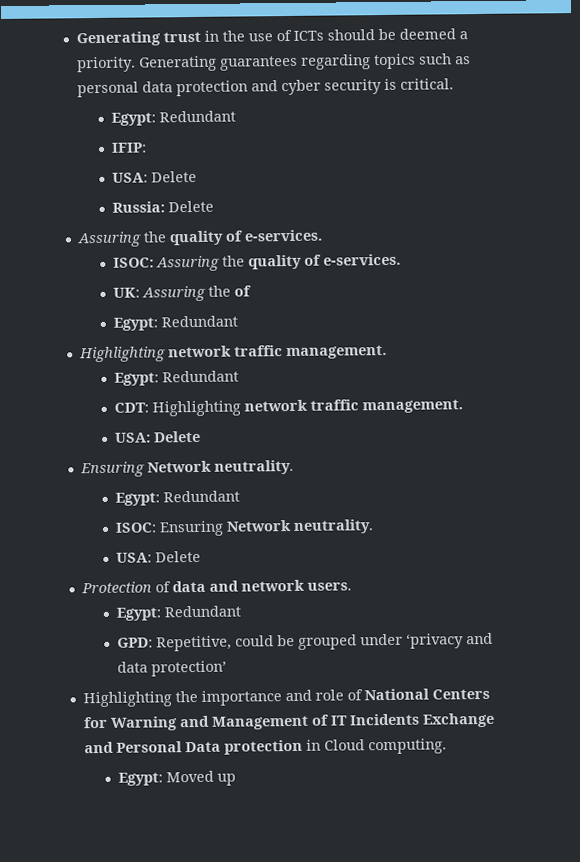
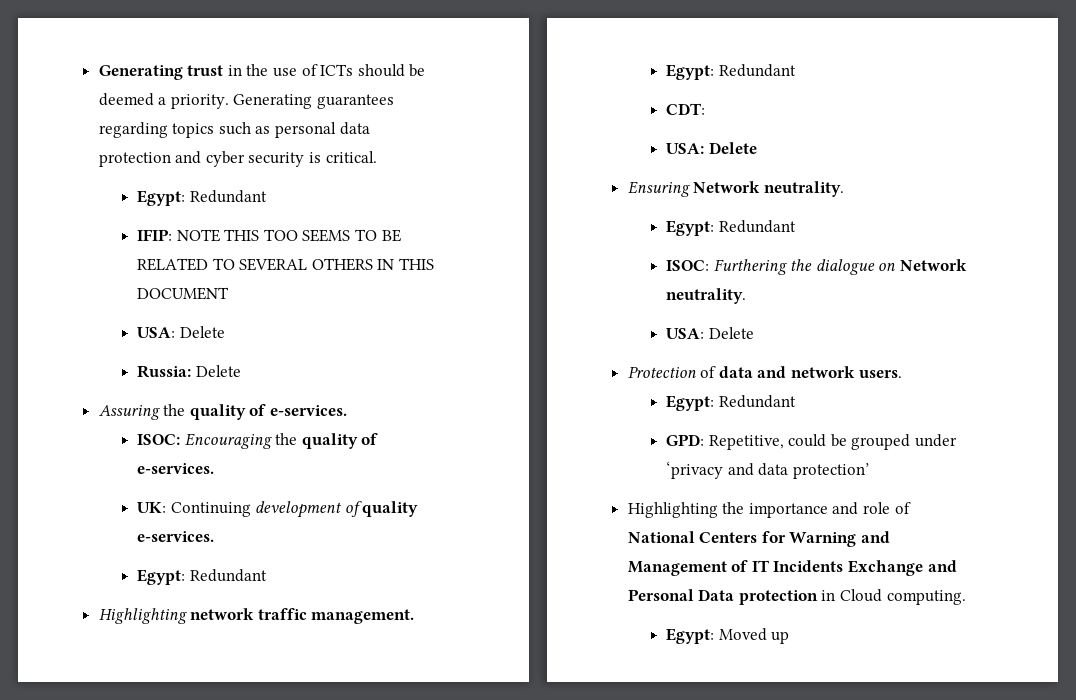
(148, 147) none -> [176,229,401,242] [137,258,434,271] [137,287,230,300] NOTE THIS TOO SEEMS TO BE RELATED TO SEVERAL OTHERS IN THIS DOCUMENT
[156,255,221,272] Assuring -> [184,433,272,449] Encouraging
[142,285,252,302] Assuring the of -> [170,501,419,518] [137,531,215,542] Continuing development of quality e-services.
[152,399,464,417] Highlighting network traffic management. -> (706, 109) none
[159,520,225,537] Ensuring -> [713,259,896,275] Furthering the dialogue on

